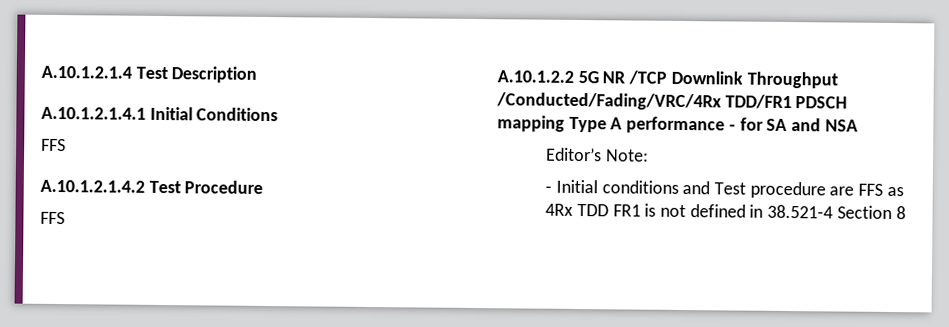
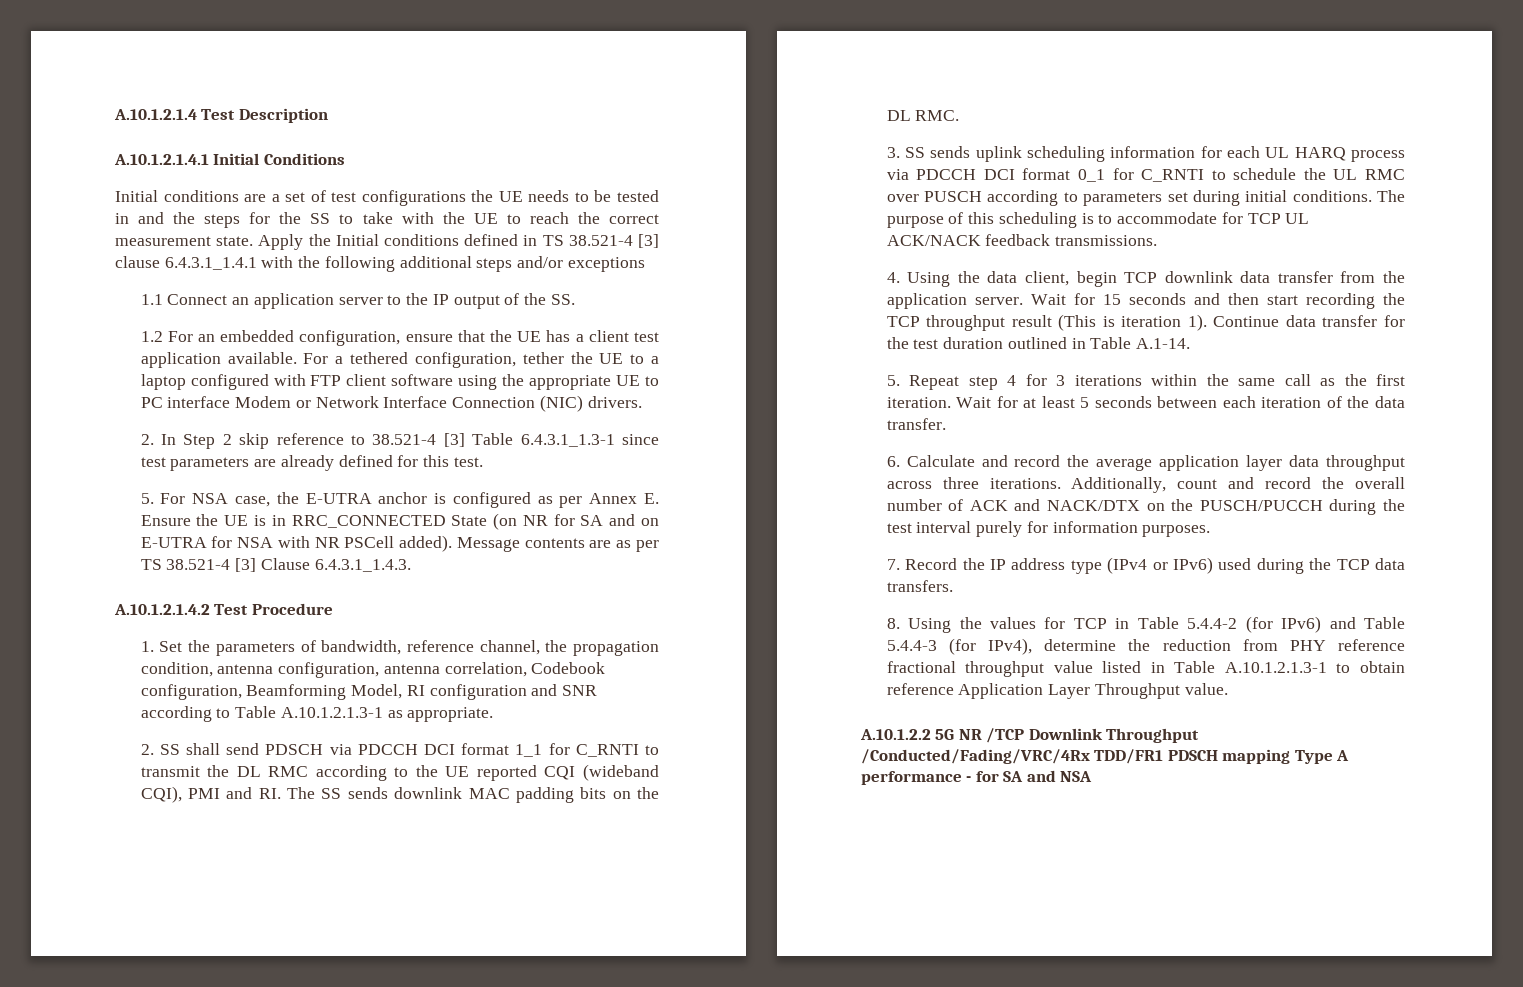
[41,138,66,152] [40,179,264,194] [40,211,65,225] FFS // A.10.1.2.1.4.2 Test Procedure // FFS -> [115,190,660,206] [115,212,659,228] [115,234,659,250] [115,256,645,272] [140,293,575,309] [140,330,660,346] [140,352,659,368] [140,374,659,390] [140,395,642,412] [140,433,659,449] [140,455,483,471] [140,492,659,508] [140,513,659,530] [140,535,659,552] [140,558,411,572] [114,603,333,615] [140,640,659,656] [140,662,606,678] [140,684,598,700] [140,706,494,722] [140,743,660,757] [140,764,660,781] [140,786,660,803] [886,110,960,121] [886,146,1405,162] [886,168,1405,182] [886,190,1405,206] [886,212,1310,228] [886,234,1158,246] [886,271,1405,287] [886,293,1405,309] [886,314,1405,331] [886,337,1191,349] [886,374,1405,390] [886,396,1405,408] [886,418,946,430] [886,455,1405,471] [886,477,1405,493] [886,499,1405,515] [886,521,1211,537] [886,557,1405,574] [886,580,953,592] [886,616,1405,633] [886,638,1405,655] [886,661,1405,677] [886,683,1228,699] Initial conditions are a set of test configurations the UE needs to be tested in and the steps for the SS to take with the UE to reach the correct measurement state. Apply the Initial conditions defined in TS 38.521-4 [3] clause 6.4.3.1_1.4.1 with the following additional steps and/or exceptions // 1.1 Connect an application server to the IP output of the SS. // 1.2 For an embedded configuration, ensure that the UE has a client test application available. For a tethered configuration, tether the UE to a laptop configured with FTP client software using the appropriate UE to PC interface Modem or Network Interface Connection (NIC) drivers. // 2. In Step 2 skip reference to 38.521-4 [3] Table 6.4.3.1_1.3-1 since test parameters are already defined for this test. // 5. For NSA case, the E-UTRA anchor is configured as per Annex E. Ensure the UE is in RRC_CONNECTED State (on NR for SA and on E-UTRA for NSA with NR PSCell added). Message contents are as per TS 38.521-4 [3] Clause 6.4.3.1_1.4.3. // A.10.1.2.1.4.2 Test Procedure // 1. Set the parameters of bandwidth, reference channel, the propagation condition, antenna configuration, antenna correlation, Codebook configuration, Beamforming Model, RI configuration and SNR according to Table A.10.1.2.1.3-1 as appropriate. // 2. SS shall send PDSCH via PDCCH DCI format 1_1 for C_RNTI to transmit the DL RMC according to the UE reported CQI (wideband CQI), PMI and RI. The SS sends downlink MAC padding bits on the DL RMC. // 3. SS sends uplink scheduling information for each UL HARQ process via PDCCH DCI format 0_1 for C_RNTI to schedule the UL RMC over PUSCH according to parameters set during initial conditions. The purpose of this scheduling is to accommodate for TCP UL ACK/NACK feedback transmissions. // 4. Using the data client, begin TCP downlink data transfer from the application server. Wait for 15 seconds and then start recording the TCP throughput result (This is iteration 1). Continue data transfer for the test duration outlined in Table A.1-14. // 5. Repeat step 4 for 3 iterations within the same call as the first iteration. Wait for at least 5 seconds between each iteration of the data transfer. // 6. Calculate and record the average application layer data throughput across three iterations. Additionally, count and record the overall number of ACK and NACK/DTX on the PUSCH/PUCCH during the test interval purely for information purposes. // 7. Record the IP address type (IPv4 or IPv6) used during the TCP data transfers. // 8. Using the values for TCP in Table 5.4.4-2 (for IPv6) and Table 5.4.4-3 (for IPv4), determine the reduction from PHY reference fractional throughput value listed in Table A.10.1.2.1.3-1 to obtain reference Application Layer Throughput value.
[546,147,649,162] [545,179,904,199] [545,203,906,220] // Editor’s Note: // - Initial conditions and Test procedure are FFS as 4Rx TDD FR1 is not defined in 38.521-4 Section 8 -> (1093, 776) none

